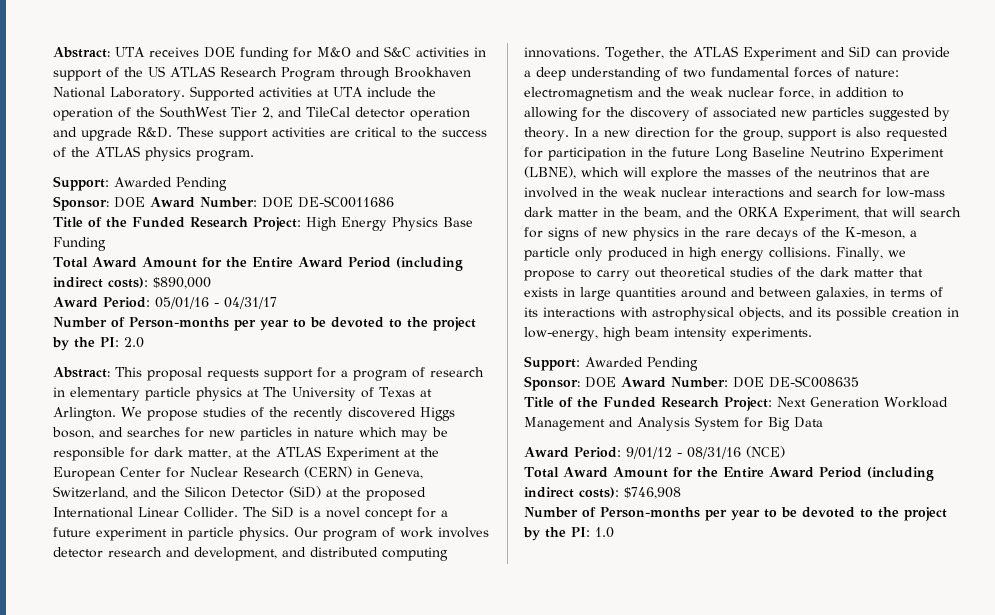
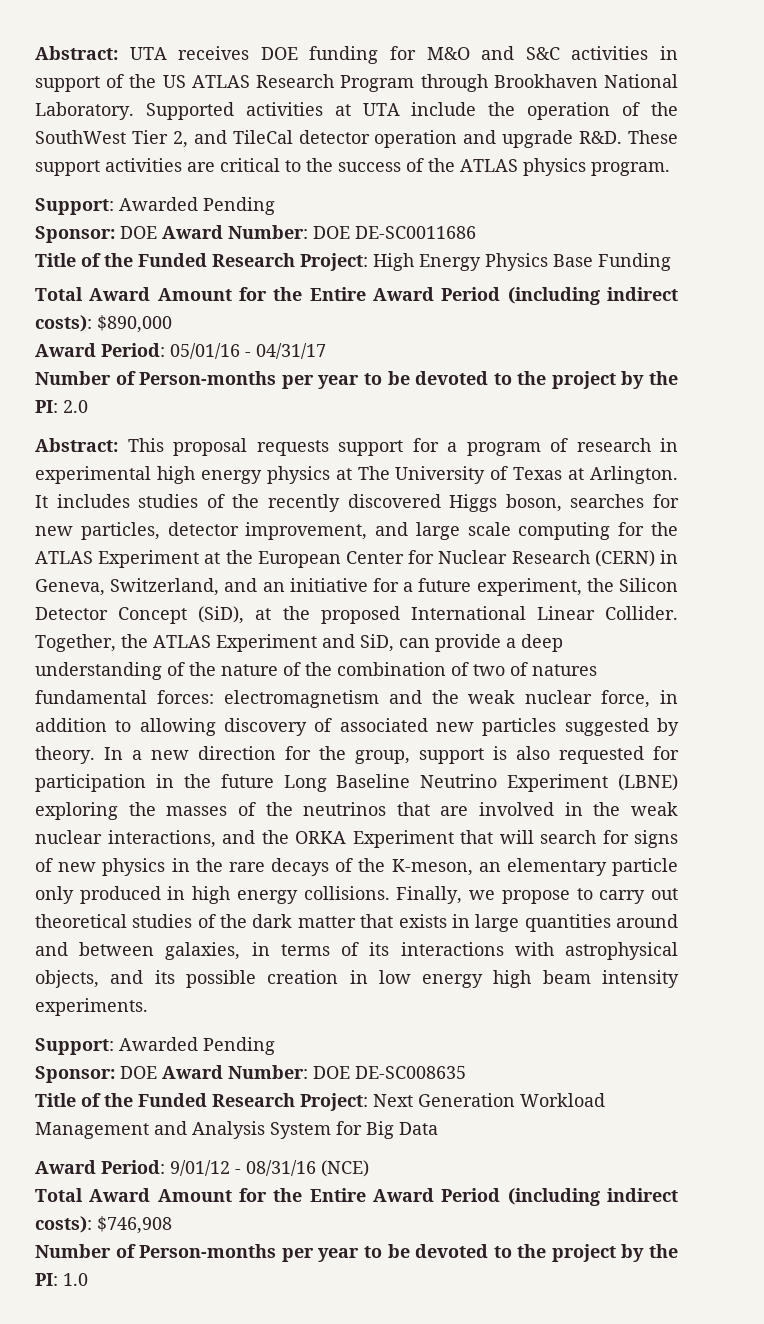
[70,387,191,401] elementary particle -> [35,466,262,484] experimental high energy
[121,407,198,421] We propose -> [35,494,130,508] It includes
[99,427,123,437] and -> (562, 503) none
[240,427,448,441] [53,447,248,461] particles in nature which may be responsible for dark matter, at -> [80,522,645,540] particles, detector improvement, and large scale computing for
(157, 492) none -> [262,578,582,596] an initiative for a future experiment,
[289,486,321,498] (SiD) -> [118,606,245,624] Concept (SiD),
[243,506,448,521] [53,527,489,541] [53,547,448,561] [524,47,600,58] The SiD is a novel concept for a future experiment in particle physics. Our program of work involves detector research and development, and distributed computing innovations. -> (678, 613) none
[848,46,871,58] SiD -> [360,634,394,652] SiD,
[683,67,899,78] two fundamental forces of nature: -> [189,662,597,676] [35,690,214,704] the nature of the combination of two of natures fundamental forces:
[582,107,625,118] for the -> (216, 727) none
[524,166,698,181] (LBNE), which will explore -> [618,774,678,791] [35,802,118,820] (LBNE) exploring
[712,187,945,198] [524,207,681,219] interactions and search for low-mass dark matter in the beam, -> [107,830,216,848] interactions,
[783,207,859,221] Experiment, -> [352,830,454,848] Experiment
[910,230,917,237] a -> [478,858,607,876] an elementary
[524,327,598,341] low-energy, -> [378,970,484,988] low energy

